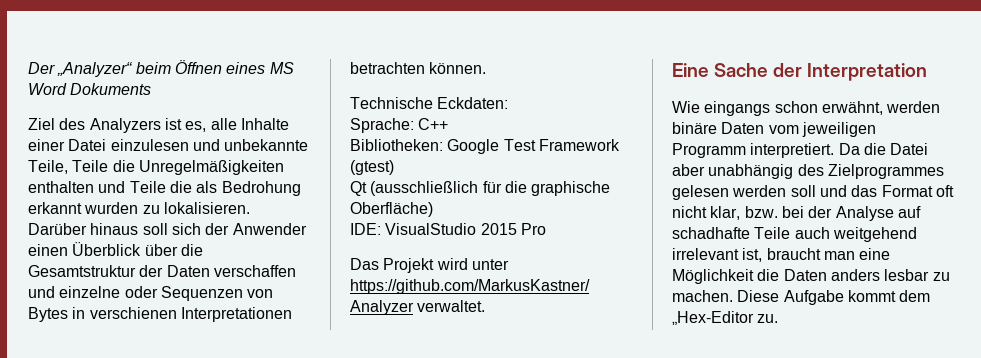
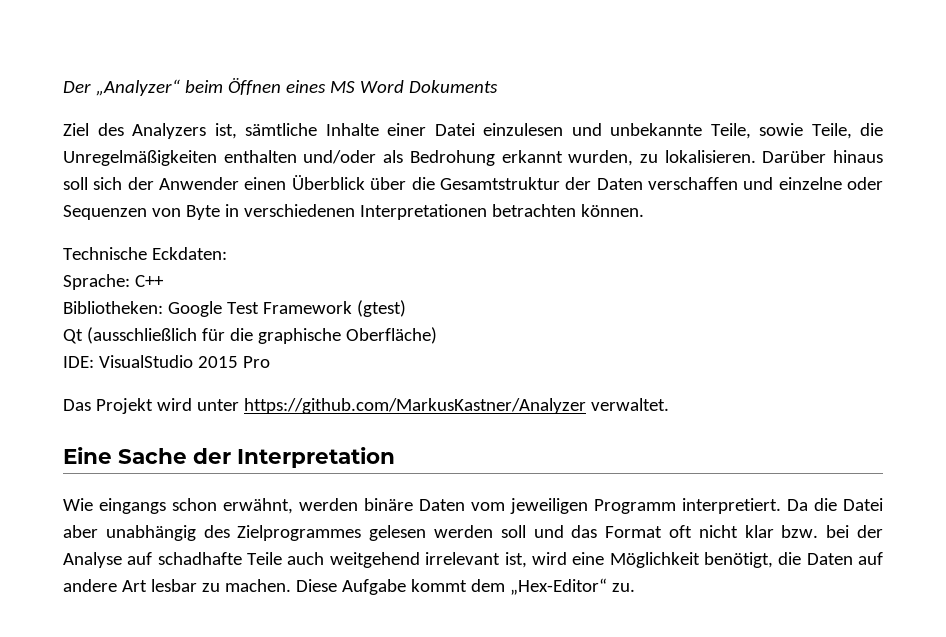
[164,118,237,132] ist es, alle -> [214,123,317,139] ist, sämtliche
[72,160,109,172] Teile -> [759,123,852,139] sowie Teile,
[98,181,192,193] und Teile die -> [303,150,377,164] und/oder
[84,202,139,214] wurden -> [568,150,634,166] wurden,
[28,307,177,322] Bytes in verschienen -> [185,204,355,220] Byte in verschiedenen
[710,206,741,220] klar, -> [744,525,774,538] klar
[766,248,855,260] braucht man -> [531,552,567,565] wird
(754, 276) none -> [703,552,773,568] benötigt,
[830,269,880,281] anders -> [858,552,883,565] [63,579,147,592] auf andere Art
[672,311,754,325] „Hex-Editor -> [509,578,607,595] „Hex-Editor“

